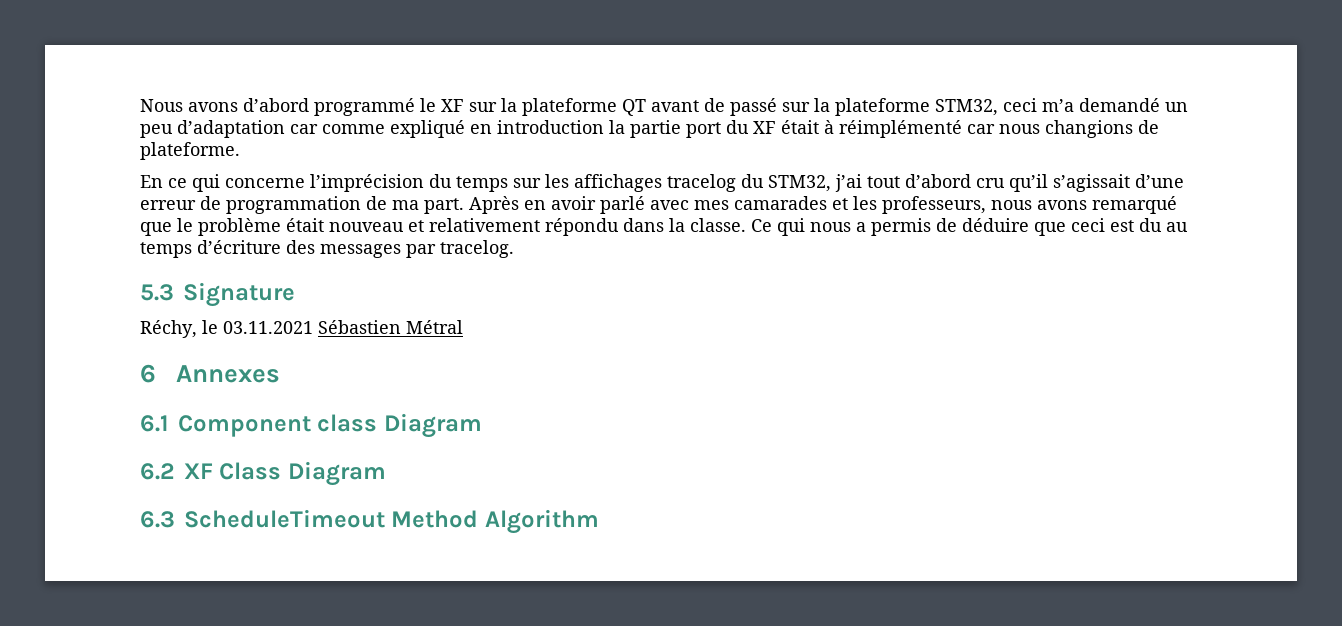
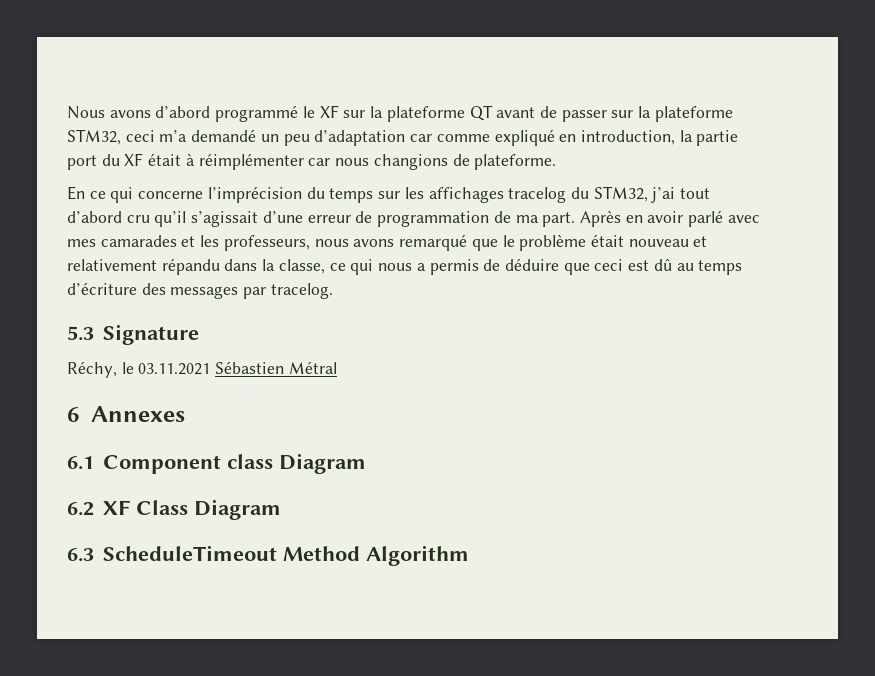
[730,98,777,116] passé -> [561,110,607,122] passer
[497,120,604,134] introduction -> [580,130,675,145] introduction,
[839,120,962,138] réimplémenté -> [198,153,304,170] réimplémenter
[545,218,619,236] répondu -> [161,258,220,275] répandu
[690,218,772,232] classe. Ce -> [278,259,346,274] classe, ce
[1139,218,1162,232] du -> [653,259,672,271] dû

